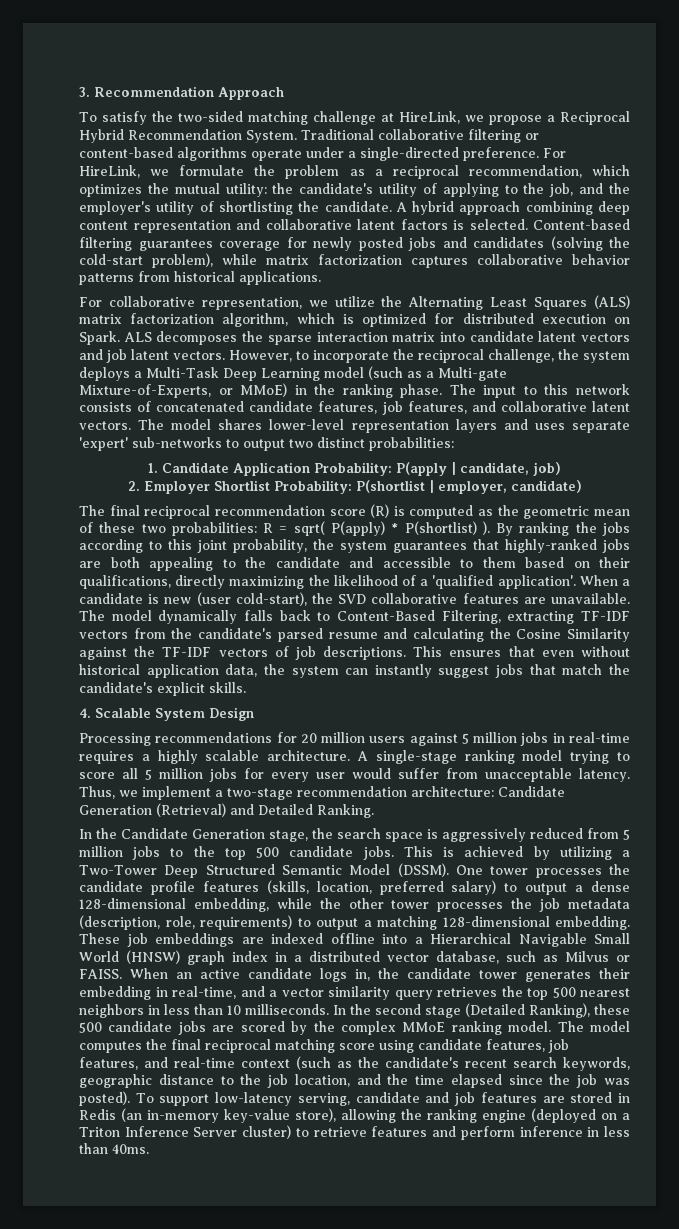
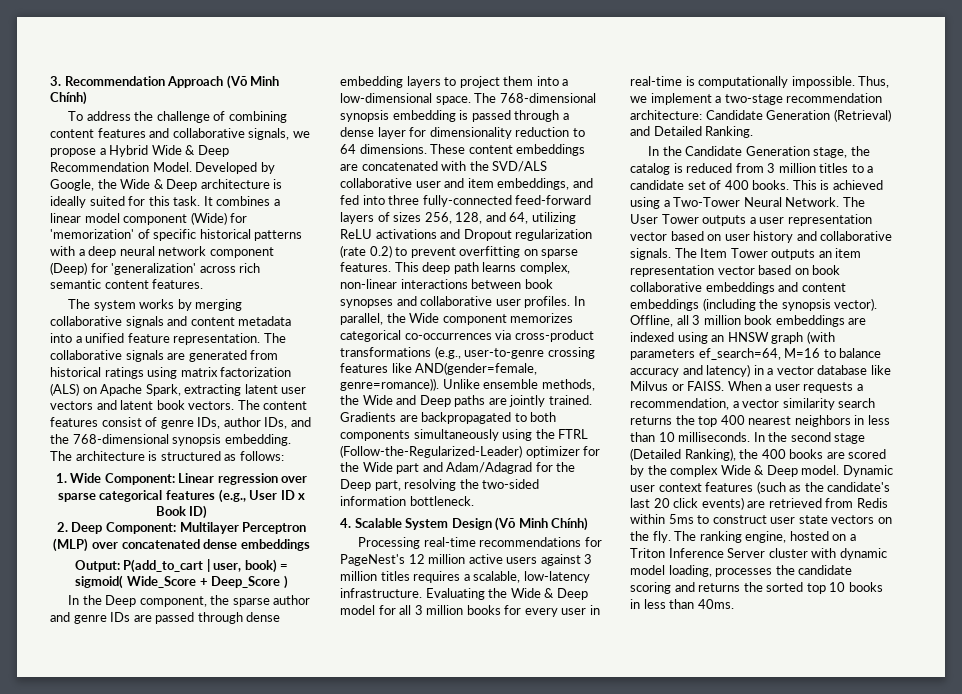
[79,111,630,125] [79,129,539,143] [79,147,566,161] [79,165,630,179] [79,183,630,197] [79,201,630,215] [79,219,630,233] [79,236,630,251] [79,253,630,268] [79,271,321,285] [79,295,631,310] [79,313,630,327] [79,331,630,345] [79,349,630,363] [79,366,507,381] [79,383,630,398] [79,401,630,415] [79,419,630,433] [79,437,454,451] [148,462,561,476] [127,480,582,494] [79,504,630,519] [79,521,630,536] [79,539,630,553] [79,557,630,571] [79,575,630,589] [79,592,630,606] [79,610,630,624] [79,628,630,642] [79,646,630,660] [79,664,630,678] [79,682,246,696] // To satisfy the two-sided matching challenge at HireLink, we propose a Reciprocal Hybrid Recommendation System. Traditional collaborative filtering or content-based algorithms operate under a single-directed preference. For HireLink, we formulate the problem as a reciprocal recommendation, which optimizes the mutual utility: the candidate's utility of applying to the job, and the employer's utility of shortlisting the candidate. A hybrid approach combining deep content representation and collaborative latent factors is selected. Content-based filtering guarantees coverage for newly posted jobs and candidates (solving the cold-start problem), while matrix factorization captures collaborative behavior patterns from historical applications. // For collaborative representation, we utilize the Alternating Least Squares (ALS) matrix factorization algorithm, which is optimized for distributed execution on Spark. ALS decomposes the sparse interaction matrix into candidate latent vectors and job latent vectors. However, to incorporate the reciprocal challenge, the system deploys a Multi-Task Deep Learning model (such as a Multi-gate Mixture-of-Experts, or MMoE) in the ranking phase. The input to this network consists of concatenated candidate features, job features, and collaborative latent vectors. The model shares lower-level representation layers and uses separate 'expert' sub-networks to output two distinct probabilities: // 1. Candidate Application Probability: P(apply | candidate, job) // 2. Employer Shortlist Probability: P(shortlist | employer, candidate) // The final reciprocal recommendation score (R) is computed as the geometric mean of these two probabilities: R = sqrt( P(apply) * P(shortlist) ). By ranking the jobs according to this joint probability, the system guarantees that highly-ranked jobs are both appealing to the candidate and accessible to them based on their qualifications, directly maximizing the likelihood of a 'qualified application'. When a candidate is new (user cold-start), the SVD collaborative features are unavailable. The model dynamically falls back to Content-Based Filtering, extracting TF-IDF vectors from the candidate's parsed resume and calculating the Cosine Similarity against the TF-IDF vectors of job descriptions. This ensures that even without historical application data, the system can instantly suggest jobs that match the candidate's explicit skills. -> [226,75,280,89] [50,91,87,105] [68,111,287,123] [50,128,310,140] [50,145,229,157] [50,162,275,174] [50,179,283,191] [50,196,280,208] [50,212,248,225] [50,229,303,241] [50,246,274,258] [50,262,261,275] [50,279,204,289] [68,299,243,311] [50,316,292,328] [50,333,286,345] [50,350,279,362] [50,367,292,379] [50,383,307,396] [50,400,308,410] [50,417,311,429] [50,434,291,446] [50,451,284,461] [55,473,308,485] [57,489,306,503] [155,505,208,519] [56,522,307,534] [53,538,310,552] [74,559,289,573] [75,575,288,589] [68,595,311,607] [50,612,281,624] [340,76,569,88] [340,93,596,105] [340,110,569,122] [340,127,585,139] [340,144,586,156] [340,161,548,172] [340,178,593,190] [340,195,592,207] [340,212,576,224] [340,229,593,241] [340,245,579,258] [340,262,570,274] [340,279,553,289] [340,296,585,308] [340,313,574,325] [340,330,594,342] [340,346,595,359] [340,362,538,375] [340,378,595,391] [340,395,592,407] [340,412,557,424] [340,429,589,441] [340,445,601,458] [340,462,576,474] [340,479,540,491] [340,496,474,506] (Võ Minh Chính) // To address the challenge of combining content features and collaborative signals, we propose a Hybrid Wide & Deep Recommendation Model. Developed by Google, the Wide & Deep architecture is ideally suited for this task. It combines a linear model component (Wide) for 'memorization' of specific historical patterns with a deep neural network component (Deep) for 'generalization' across rich semantic content features. // The system works by merging collaborative signals and content metadata into a unified feature representation. The collaborative signals are generated from historical ratings using matrix factorization (ALS) on Apache Spark, extracting latent user vectors and latent book vectors. The content features consist of genre IDs, author IDs, and the 768-dimensional synopsis embedding. The architecture is structured as follows: // 1. Wide Component: Linear regression over sparse categorical features (e.g., User ID x Book ID) // 2. Deep Component: Multilayer Perceptron (MLP) over concatenated dense embeddings // Output: P(add_to_cart | user, book) = sigmoid( Wide_Score + Deep_Score ) // In the Deep component, the sparse author and genre IDs are passed through dense embedding layers to project them into a low-dimensional space. The 768-dimensional synopsis embedding is passed through a dense layer for dimensionality reduction to 64 dimensions. These content embeddings are concatenated with the SVD/ALS collaborative user and item embeddings, and fed into three fully-connected feed-forward layers of sizes 256, 128, and 64, utilizing ReLU activations and Dropout regularization (rate 0.2) to prevent overfitting on sparse features. This deep path learns complex, non-linear interactions between book synopses and collaborative user profiles. In parallel, the Wide component memorizes categorical co-occurrences via cross-product transformations (e.g., user-to-genre crossing features like AND(gender=female, genre=romance)). Unlike ensemble methods, the Wide and Deep paths are jointly trained. Gradients are backpropagated to both components simultaneously using the FTRL (Follow-the-Regularized-Leader) optimizer for the Wide part and Adam/Adagrad for the Deep part, resolving the two-sided information bottleneck.
(254, 714) none -> [495,517,589,531] (Võ Minh Chính)
(151, 739) none -> [423,537,476,547] real-time
[300,732,630,746] [79,750,630,764] [79,768,630,782] 20 million users against 5 million jobs in real-time requires a highly scalable architecture. A single-stage ranking model trying to score all 5 million jobs for every user would suffer from unacceptable latency. -> [340,554,593,566] [340,571,590,583] [340,588,588,600] [340,605,600,617] [630,76,855,88] PageNest's 12 million active users against 3 million titles requires a scalable, low-latency infrastructure. Evaluating the Wide & Deep model for all 3 million books for every user in real-time is computationally impossible.
[337,828,630,842] [79,846,630,860] [79,863,631,878] [79,880,630,895] [79,898,631,912] [79,915,630,930] [79,933,630,947] [79,950,630,965] [79,968,630,982] [79,986,265,1000] search space is aggressively reduced from 5 million jobs to the top 500 candidate jobs. This is achieved by utilizing a Two-Tower Deep Structured Semantic Model (DSSM). One tower processes the candidate profile features (skills, location, preferred salary) to output a dense 128-dimensional embedding, while the other tower processes the job metadata (description, role, requirements) to output a matching 128-dimensional embedding. These job embeddings are indexed offline into a Hierarchical Navigable Small World (HNSW) graph index in a distributed vector database, such as Milvus or FAISS. When an active candidate logs in, the candidate tower generates their embedding in real-time, and -> [630,163,874,175] [630,180,883,190] [630,197,865,209] [630,214,872,226] [630,231,893,243] [630,248,862,260] [630,265,841,277] [630,282,846,294] [630,298,878,311] [630,315,867,327] [630,331,835,344] [630,348,882,360] [630,364,891,377] [630,381,863,393] [630,398,729,410] catalog is reduced from 3 million titles to a candidate set of 400 books. This is achieved using a Two-Tower Neural Network. The User Tower outputs a user representation vector based on user history and collaborative signals. The Item Tower outputs an item representation vector based on book collaborative embeddings and content embeddings (including the synopsis vector). Offline, all 3 million book embeddings are indexed using an HNSW graph (with parameters ef_search=64, M=16 to balance accuracy and latency) in a vector database like Milvus or FAISS. When a user requests a recommendation,
[394,986,576,1000] query retrieves the top 500 -> [838,398,876,408] [630,415,745,427] search returns the top 400
[594,1004,630,1015] [79,1021,206,1035] these 500 candidate jobs -> [739,449,824,459] the 400 books
[402,1021,630,1035] [79,1039,569,1053] [79,1056,630,1071] [79,1074,630,1088] [79,1091,630,1106] [79,1108,596,1123] MMoE ranking model. The model computes the final reciprocal matching score using candidate features, job features, and real-time context (such as the candidate's recent search keywords, geographic distance to the job location, and the time elapsed since the job was posted). To support low-latency serving, candidate and job features are stored in Redis (an in-memory key-value store), allowing the ranking engine (deployed -> [720,465,893,477] [630,481,891,494] [630,497,888,510] [630,514,892,524] [630,531,829,543] Wide & Deep model. Dynamic user context features (such as the candidate's last 20 click events) are retrieved from Redis within 5ms to construct user state vectors on the fly. The ranking engine, hosted
[242,1125,583,1140] cluster) to retrieve features and perform inference -> [768,548,887,560] [630,565,853,577] [630,582,883,594] cluster with dynamic model loading, processes the candidate scoring and returns the sorted top 10 books

